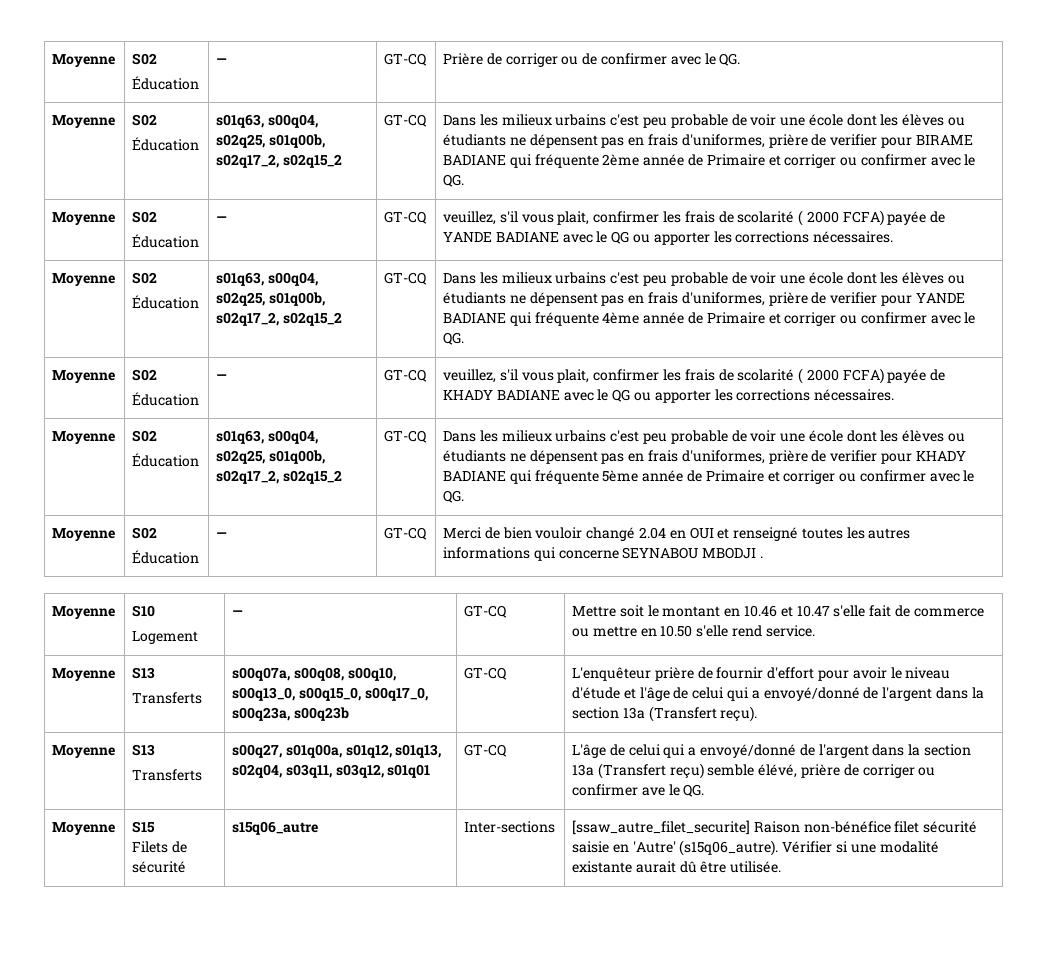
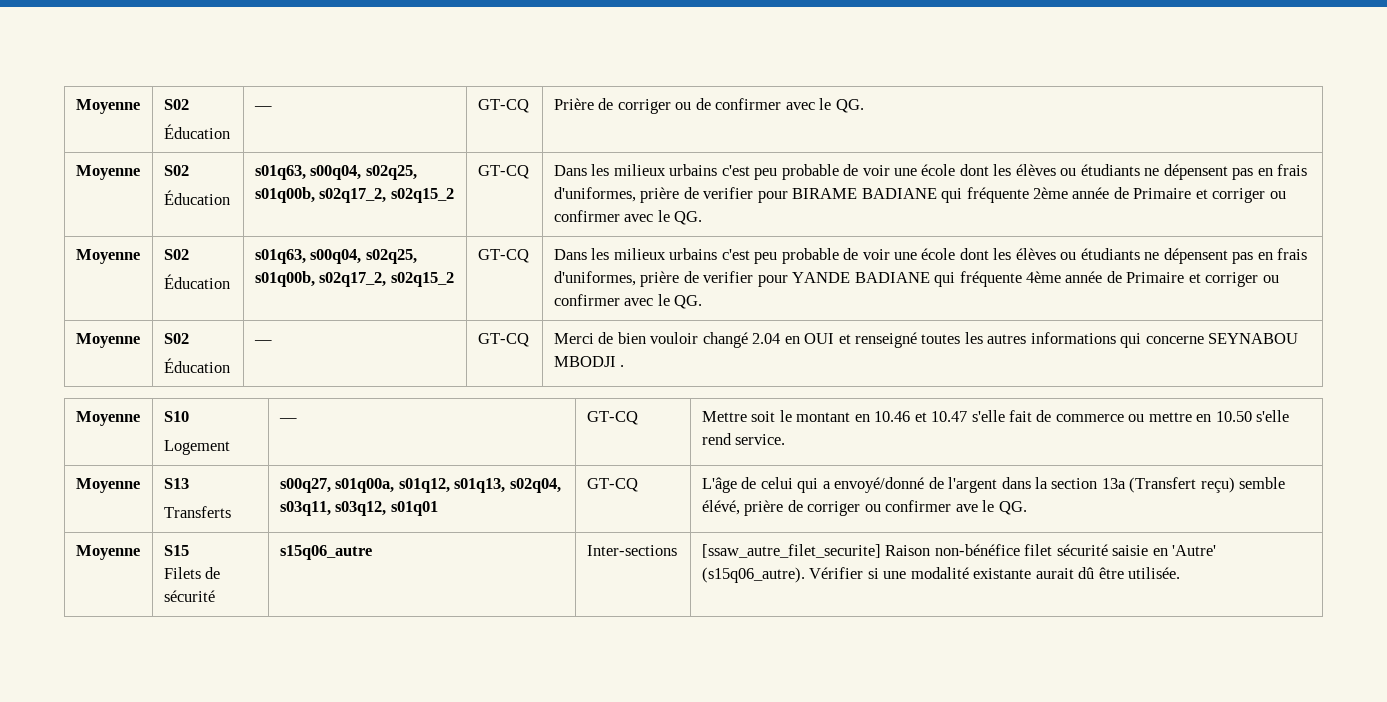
[132,234,200,248] [216,216,228,222] [384,211,428,224] [443,210,946,226] [443,231,894,245] [52,273,116,286] [132,272,158,284] // Éducation | — | GT-CQ | veuillez, s'il vous plait, confirmer les frais de scolarité ( 2000 FCFA) payée de YANDE BADIANE avec le QG ou apporter les corrections nécessaires. // Moyenne | S02 -> (189, 254) none
[132,392,200,406] [216,374,228,380] [384,369,428,382] [443,368,946,384] [443,389,895,403] [52,431,116,444] [132,430,158,442] [132,453,200,467] [216,430,318,444] [216,450,325,464] [216,470,342,484] [384,430,428,443] [443,430,966,444] [443,450,966,464] [443,470,975,484] [443,490,465,503] [52,528,116,541] [132,527,158,539] // Éducation | — | GT-CQ | veuillez, s'il vous plait, confirmer les frais de scolarité ( 2000 FCFA) payée de KHADY BADIANE avec le QG ou apporter les corrections nécessaires. // Moyenne | S02 // Éducation | s01q63, s00q04, s02q25, s01q00b, s02q17_2, s02q15_2 | GT-CQ | Dans les milieux urbains c'est peu probable de voir une école dont les élèves ou étudiants ne dépensent pas en frais d'uniformes, prière de verifier pour KHADY BADIANE qui fréquente 5ème année de Primaire et corriger ou confirmer avec le QG. // Moyenne | S02 -> (189, 338) none
[132,692,203,704] [232,667,396,681] [232,687,428,701] [232,707,349,721] [464,667,508,680] [572,667,951,681] [572,687,984,701] [572,706,758,722] [52,745,116,758] [132,744,156,756] // Transferts | s00q07a, s00q08, s00q10, s00q13_0, s00q15_0, s00q17_0, s00q23a, s00q23b | GT-CQ | L'enquêteur prière de fournir d'effort pour avoir le niveau d'étude et l'âge de celui qui a envoyé/donné de l'argent dans la section 13a (Transfert reçu). // Moyenne | S13 -> (189, 483) none

